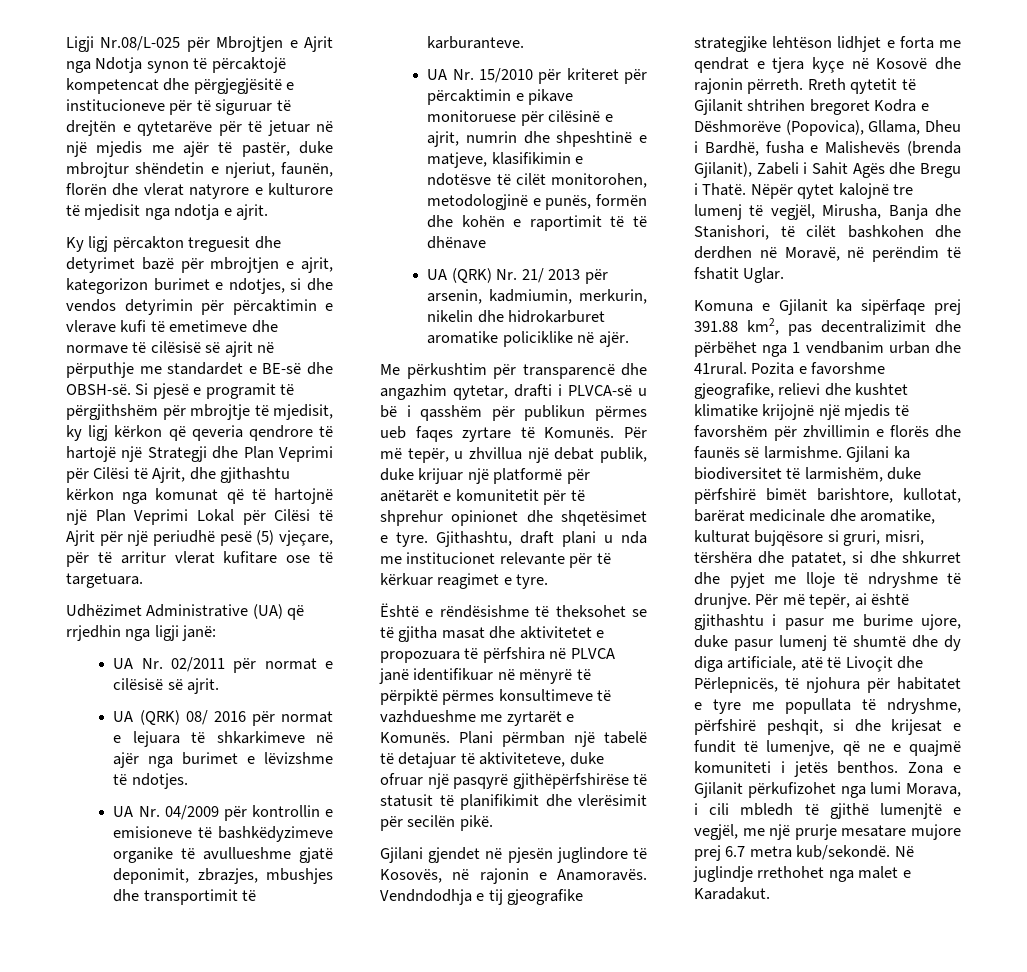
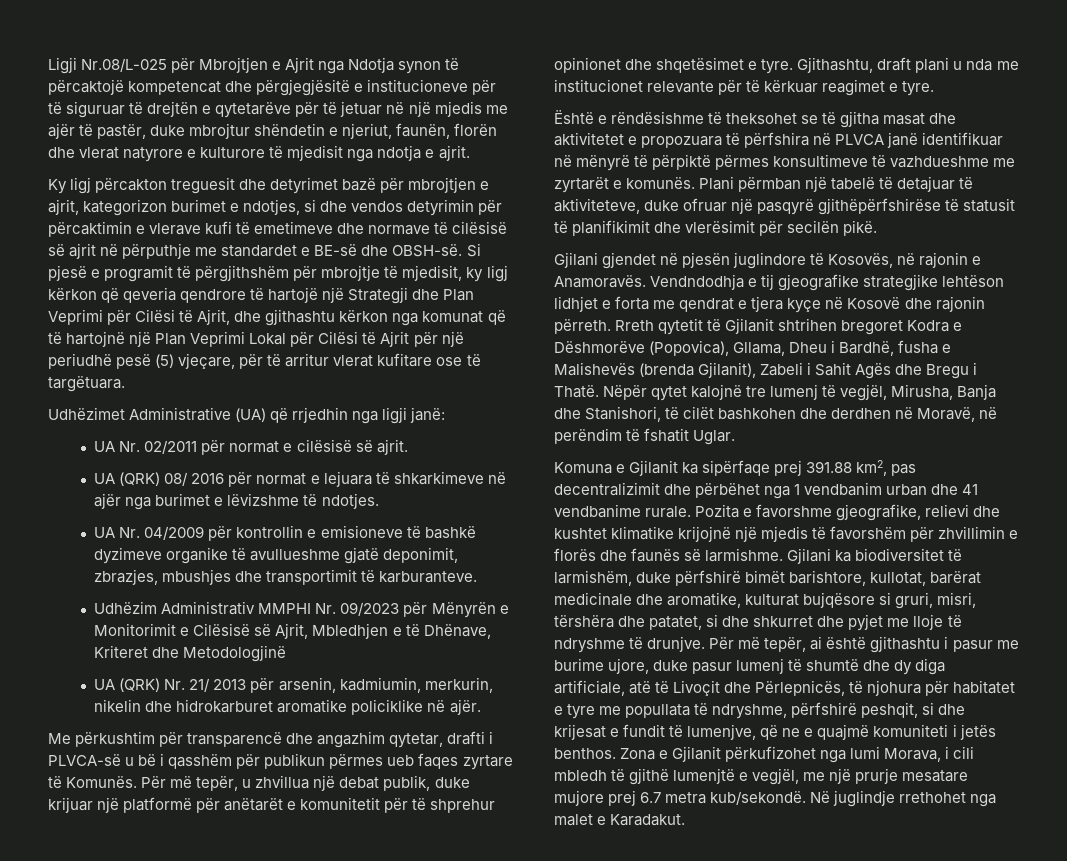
[66,573,143,588] targetuara. -> [48,376,125,392] targëtuara.
[218,826,333,842] bashkëdyzimeve -> [424,526,476,539] [94,547,163,564] bashkë dyzimeve
[427,68,647,84] [427,89,574,105] [427,110,613,126] [427,131,647,147] [427,152,584,168] [427,173,647,188] [427,194,647,210] [427,215,647,231] [427,236,487,249] UA Nr. 15/2010 për kriteret për përcaktimin e pikave monitoruese për cilësinë e ajrit, numrin dhe shpeshtinë e matjeve, klasifikimin e ndotësve të cilët monitorohen, metodologjinë e punës, formën dhe kohën e raportimit të të dhënave -> [94,601,509,618] [94,623,491,639] [94,645,287,662] Udhëzim Administrativ MMPHI Nr. 09/2023 për Mënyrën e Monitorimit e Cilësisë së Ajrit, Mbledhjen e të Dhënave, Kriteret dhe Metodologjinë
[380,732,450,743] Komunës. -> [626,177,696,189] komunës.
[694,362,747,375] 41rural. -> [962,484,979,495] [554,504,692,518] 41 vendbanime rurale.

